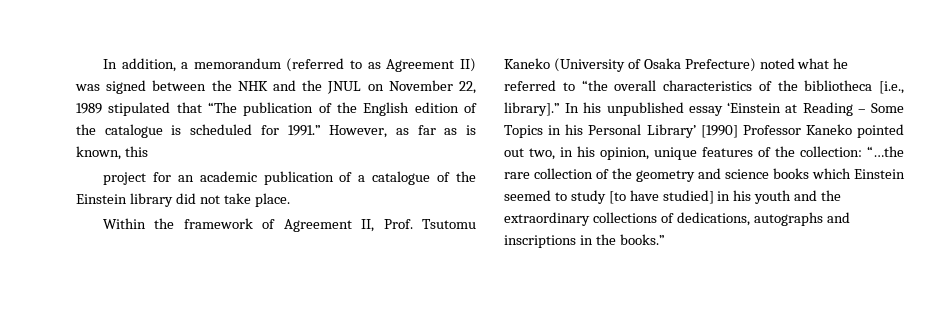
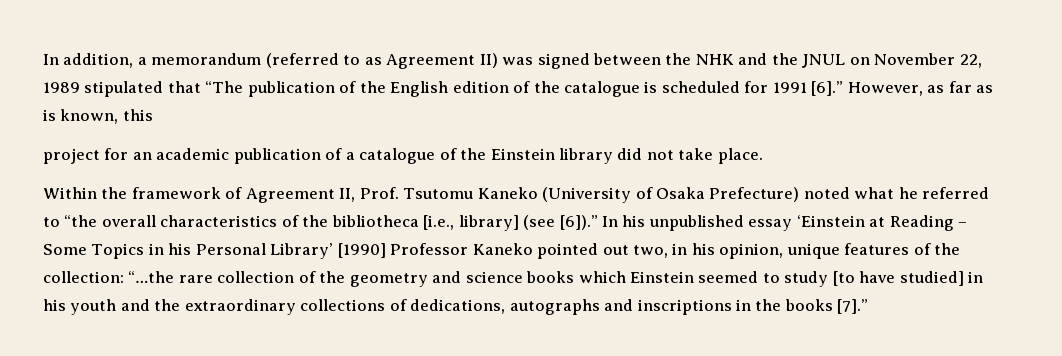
[287,125,321,136] 1991.” -> [772,81,844,96] 1991 [6].”
[504,102,560,116] library].” -> [458,215,598,231] library] (see [6]).”
[619,234,665,245] books.” -> [784,299,869,314] books [7].”

